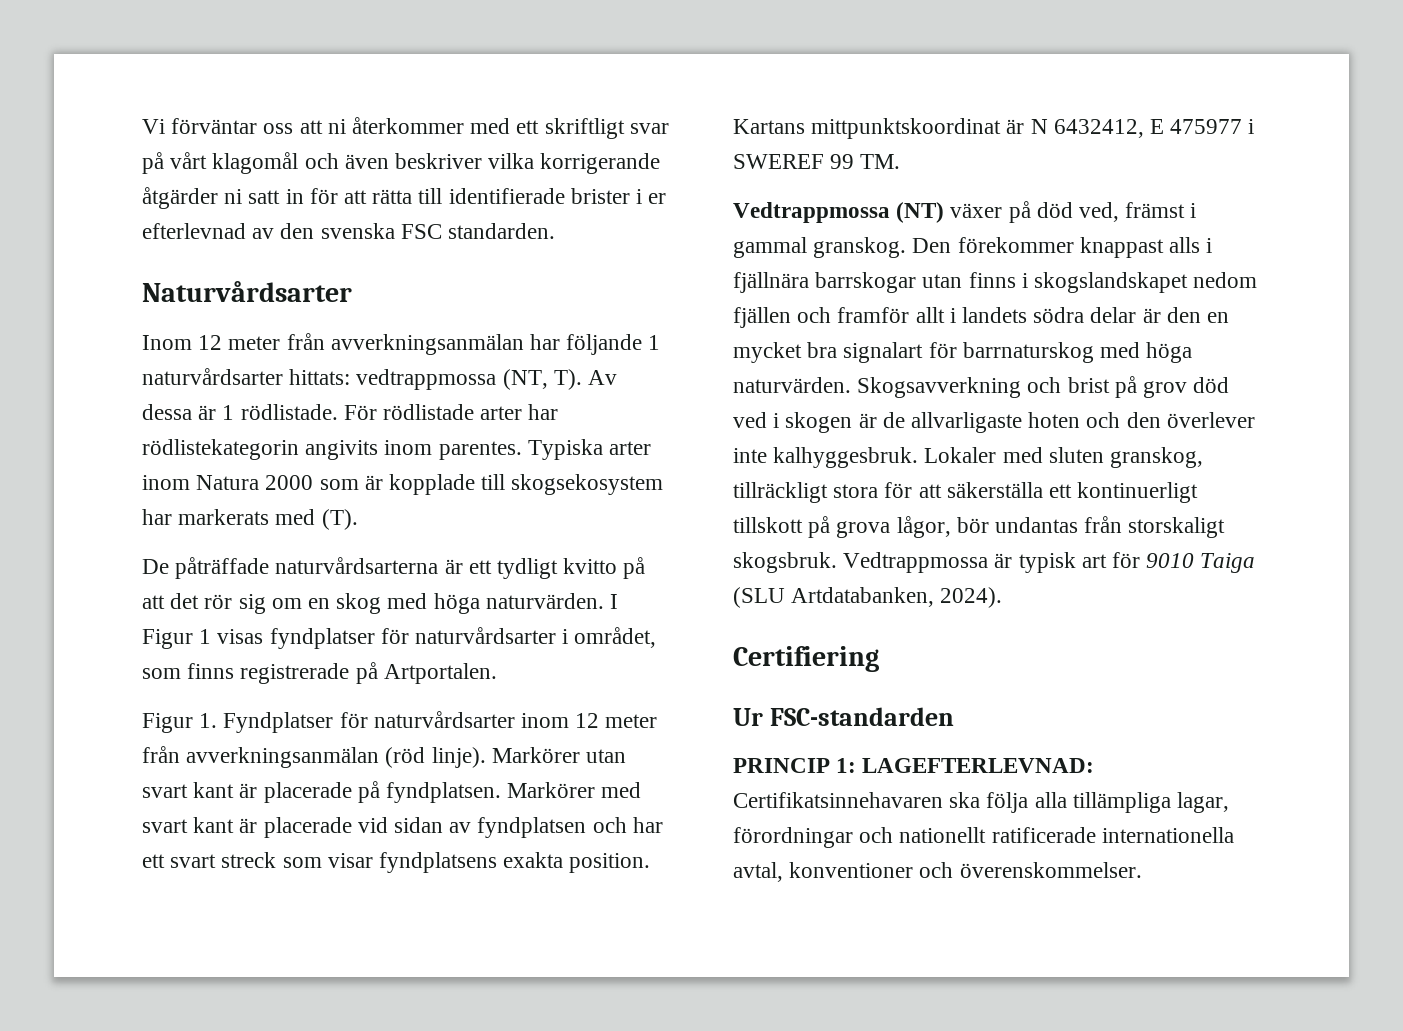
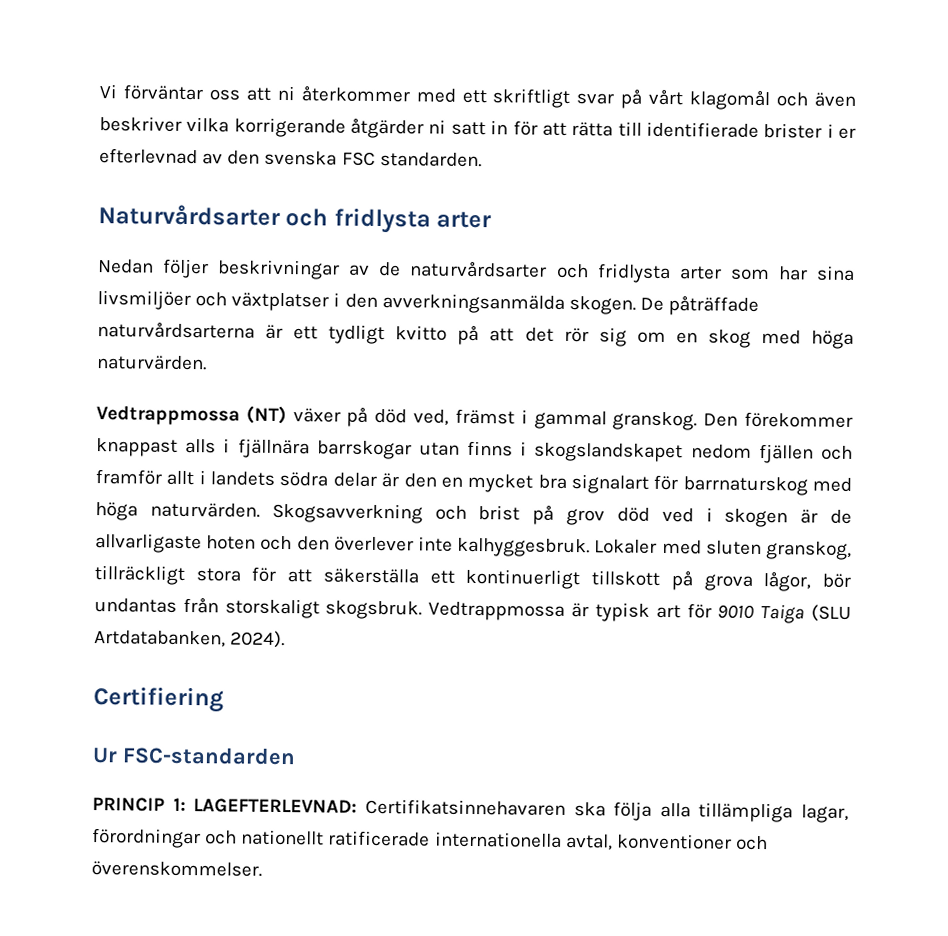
[142,333,661,355] [142,368,618,390] [142,404,559,420] [142,439,652,460] [142,474,664,495] [142,509,358,530] // Inom 12 meter från avverkningsanmälan har följande 1 naturvårdsarter hittats: vedtrappmossa (NT, T). Av dessa är 1 rödlistade. För rödlistade arter har rödlistekategorin angivits inom parentes. Typiska arter inom Natura 2000 som är kopplade till skogsekosystem har markerats med (T). // -> [285,207,493,234] [98,258,855,284] [97,290,636,315] och fridlysta arter // Nedan följer beskrivningar av de naturvårdsarter och fridlysta arter som har sina livsmiljöer och växtplatser i den avverkningsanmälda skogen.
[610,594,619,609] [142,627,657,649] [142,662,497,684] [142,711,658,733] [142,746,627,768] [142,781,642,803] [142,817,663,838] [142,852,651,873] [733,118,1255,139] [733,154,901,169] I Figur 1 visas fyndplatser för naturvårdsarter i området, som finns registrerade på Artportalen. // Figur 1. Fyndplatser för naturvårdsarter inom 12 meter från avverkningsanmälan (röd linje). Markörer utan svart kant är placerade på fyndplatsen. Markörer med svart kant är placerade vid sidan av fyndplatsen och har ett svart streck som visar fyndplatsens exakta position. Kartans mittpunktskoordinat är N 6432412, E 475977 i SWEREF 99 TM. -> (207, 363) none

